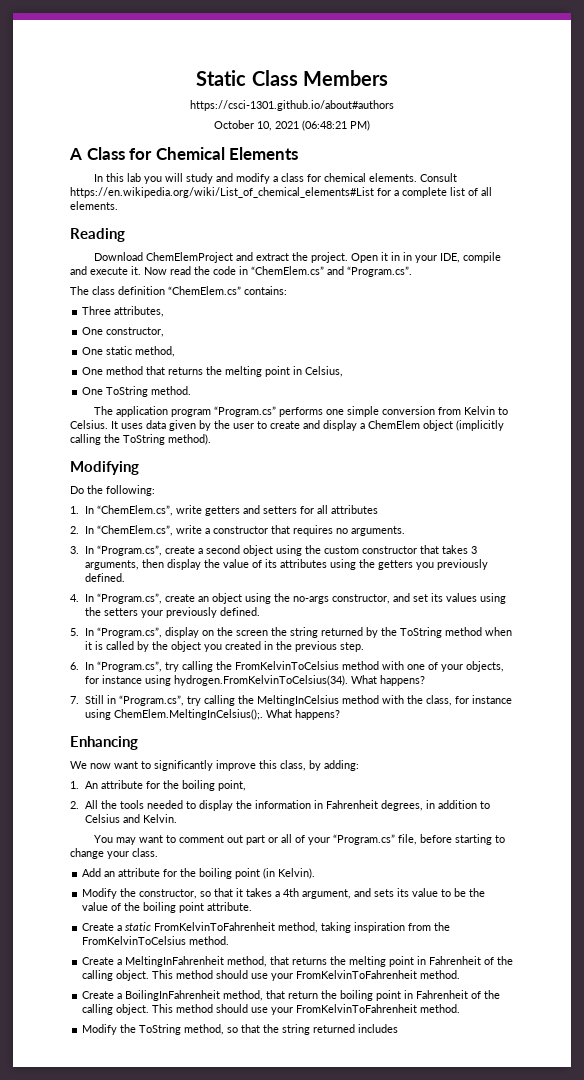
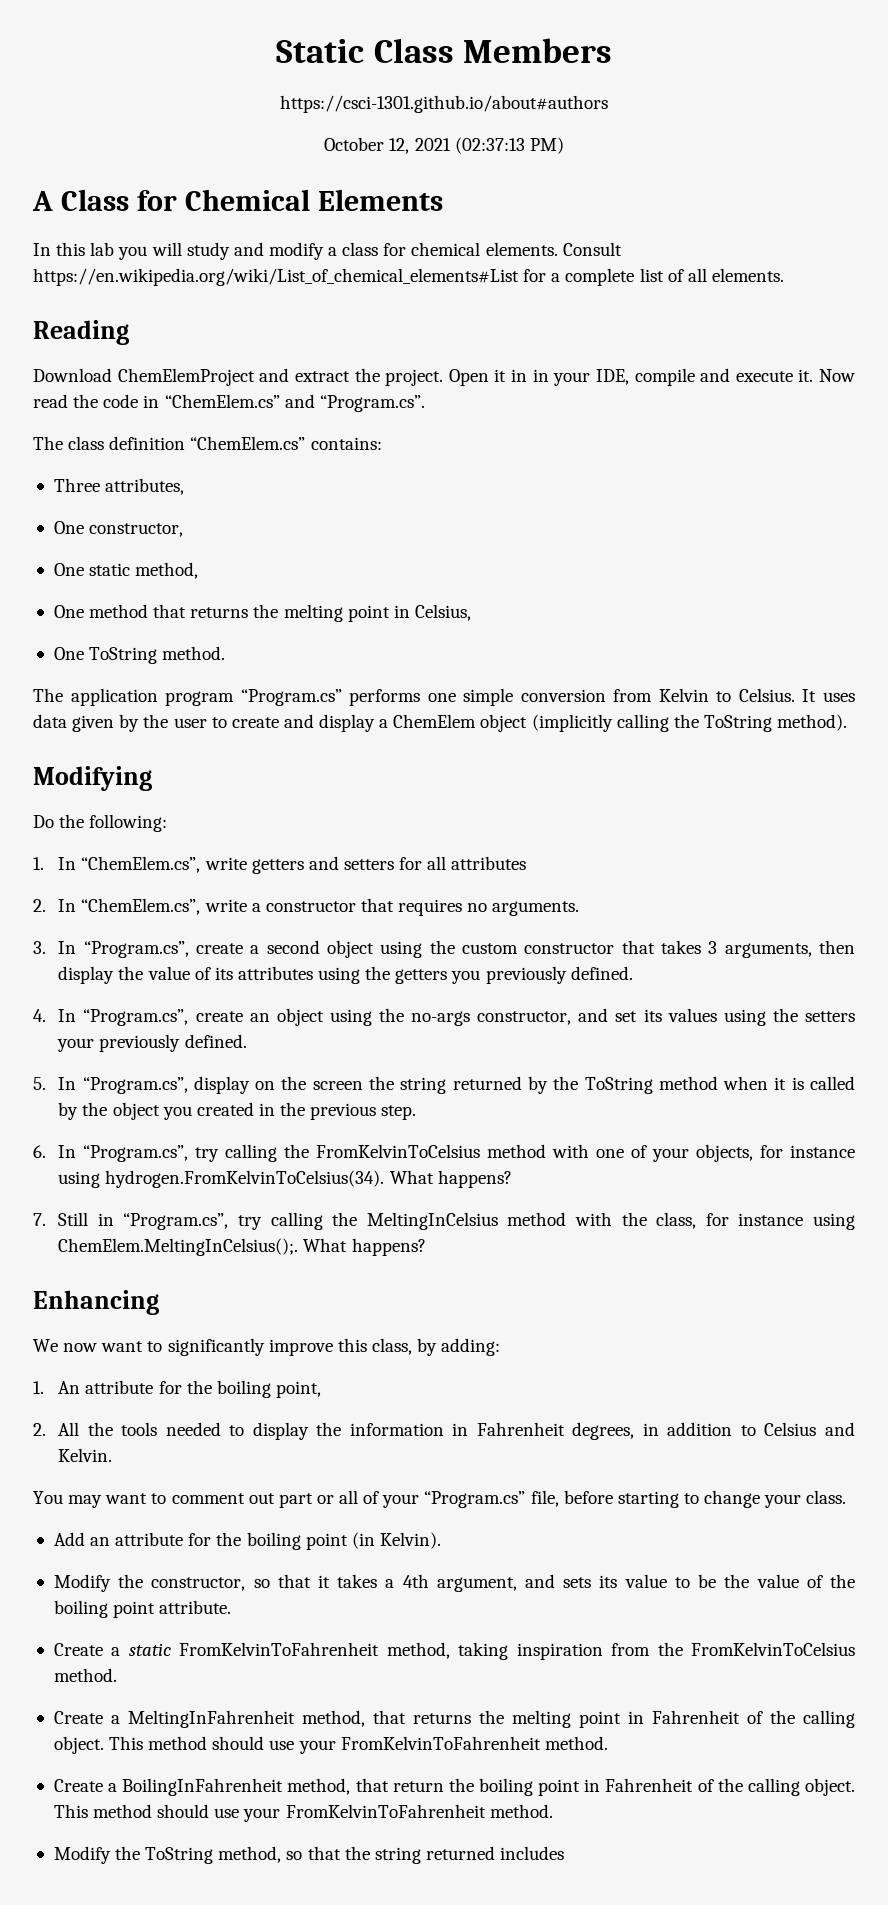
[257,120,347,131] 10, 2021 (06:48:21 -> [389,137,525,154] 12, 2021 (02:37:13

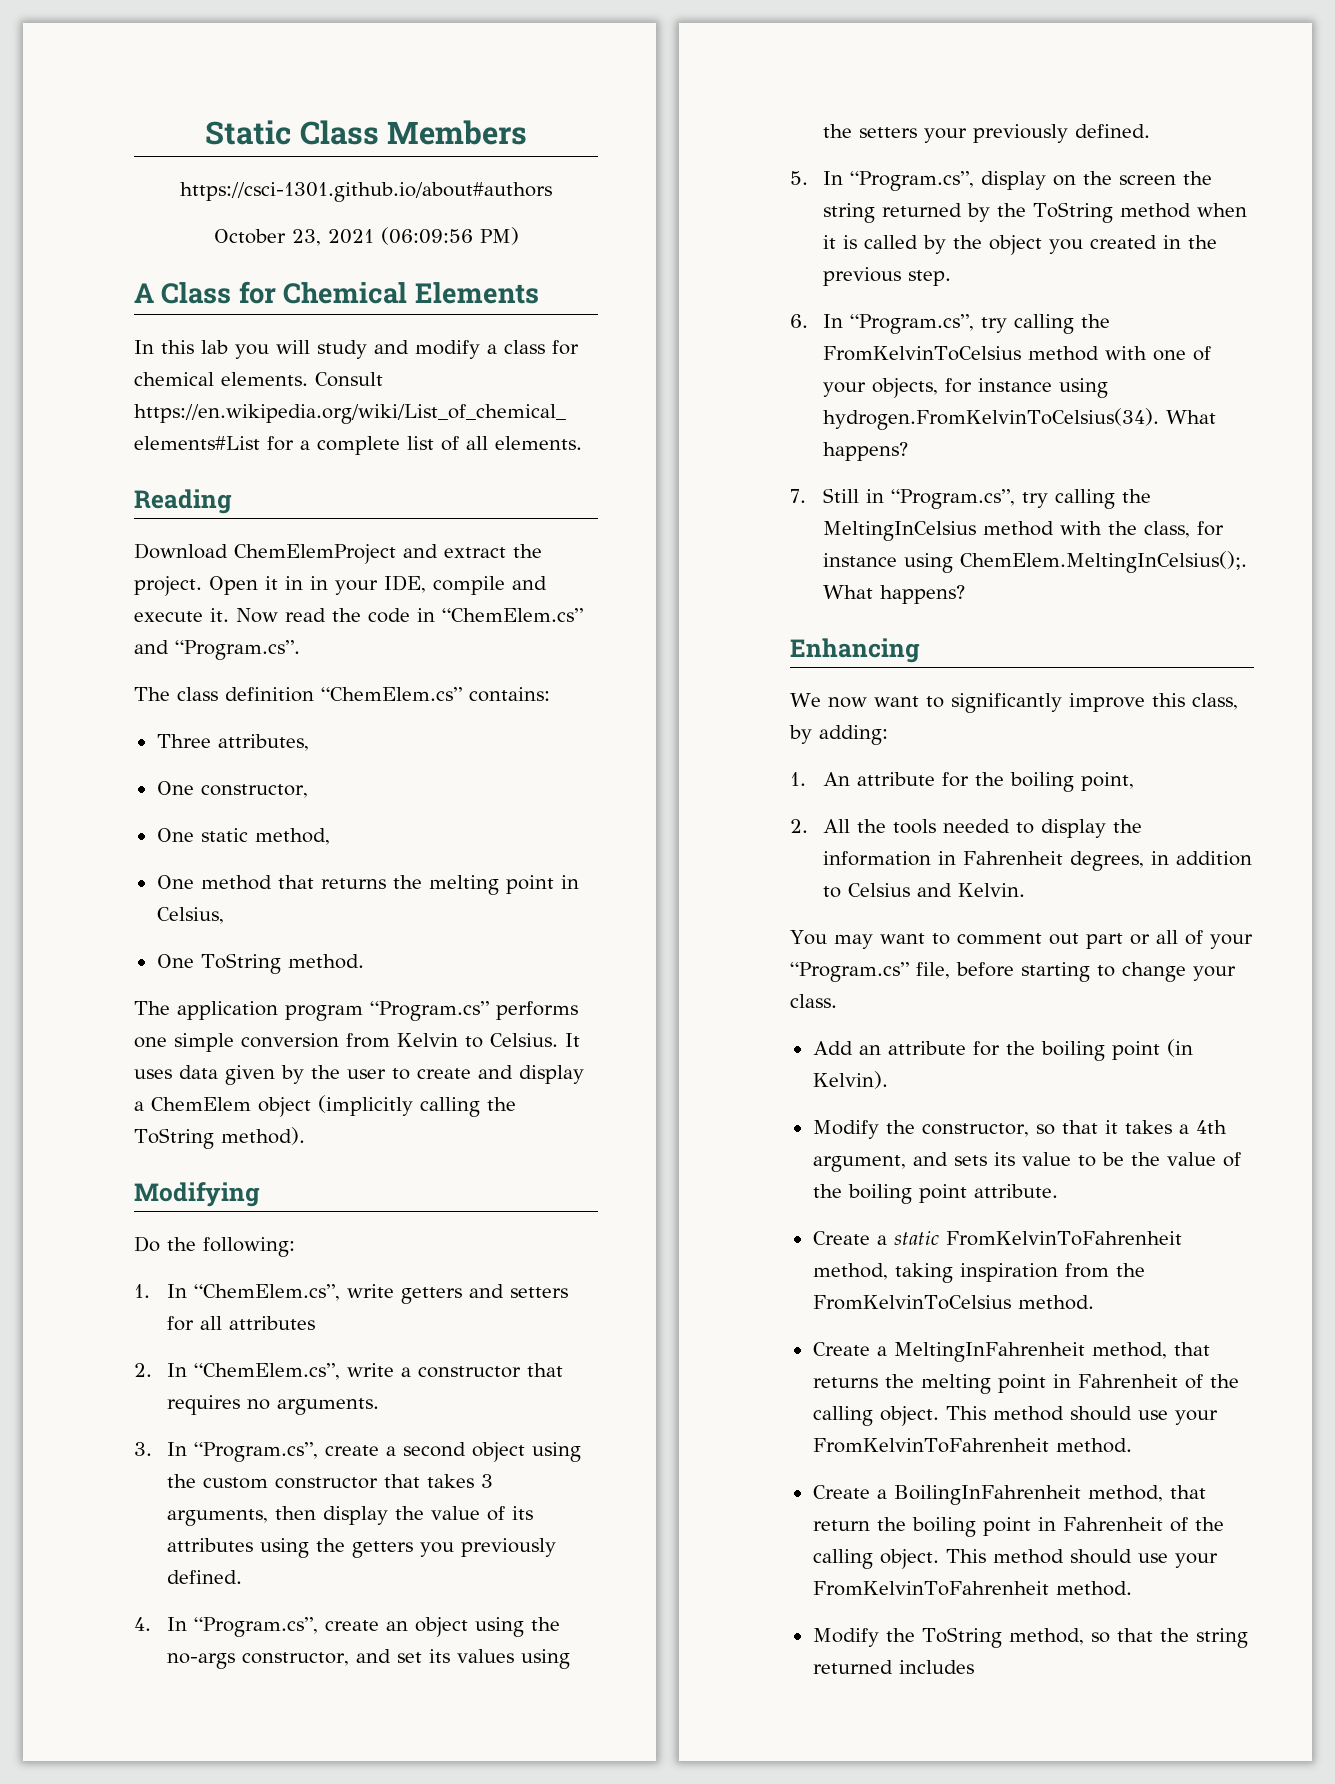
[389,137,525,154] 12, 2021 (02:37:13 -> [291,227,473,246] 23, 2021 (06:09:56

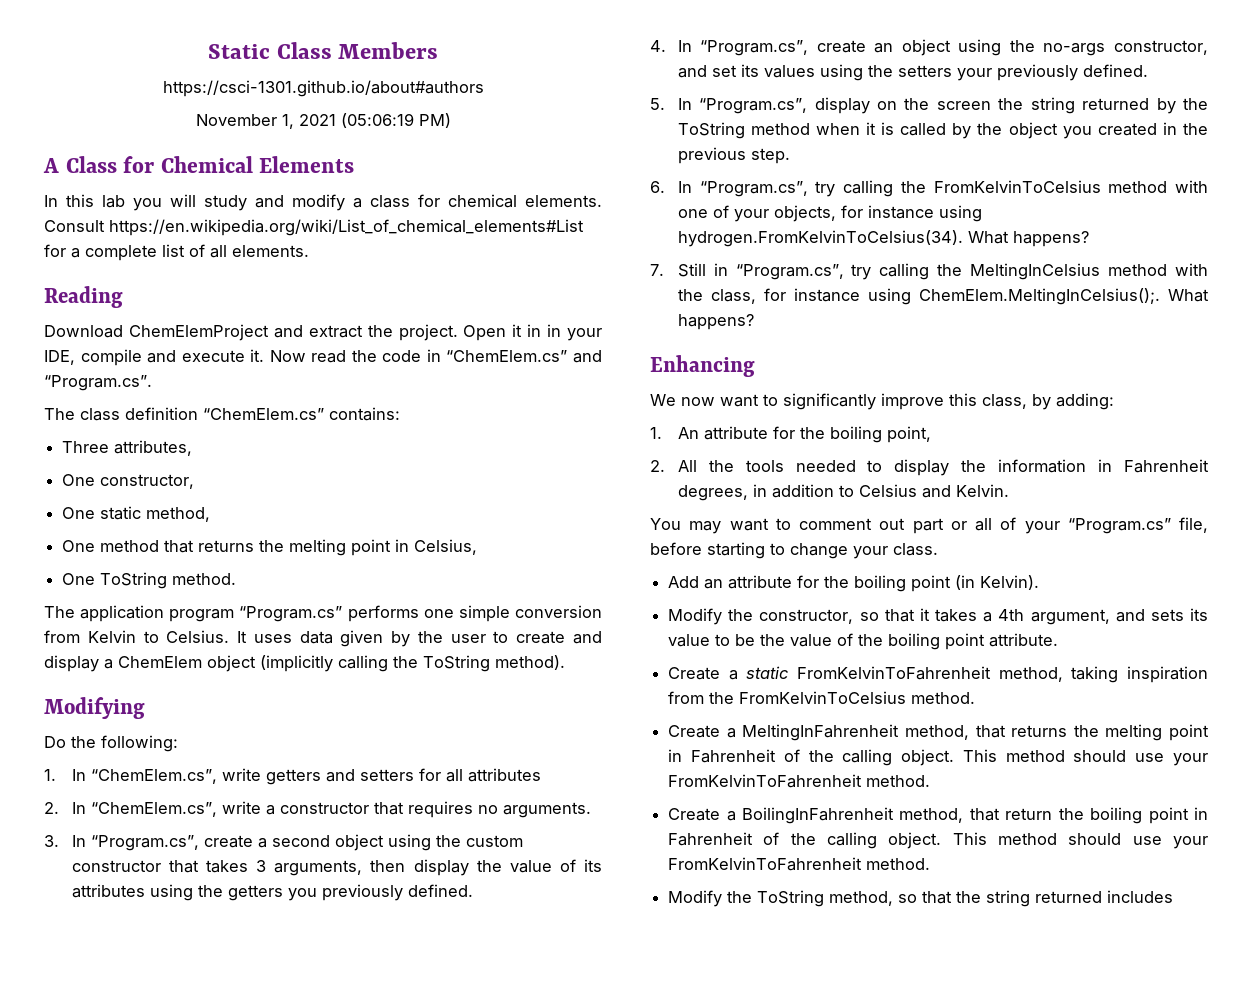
[213,227,473,246] October 23, 2021 (06:09:56 -> [195,113,414,129] November 1, 2021 (05:06:19

